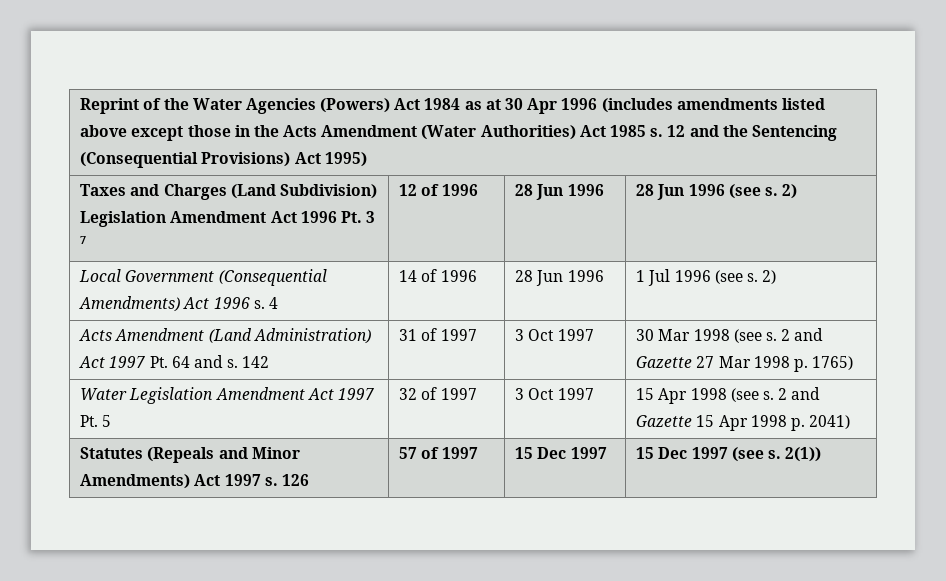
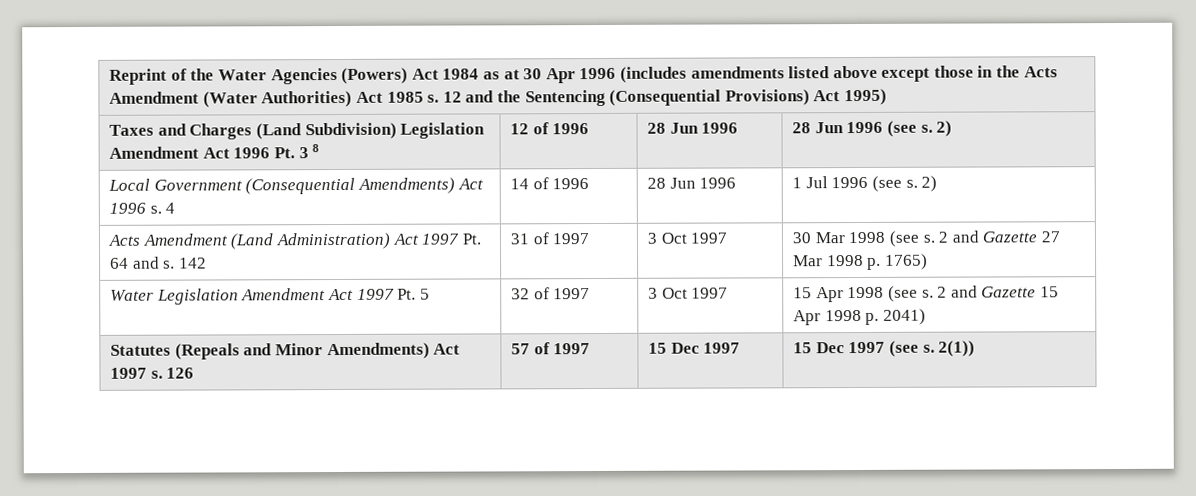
[80,236,87,244] 7 -> [312,144,320,153] 8

